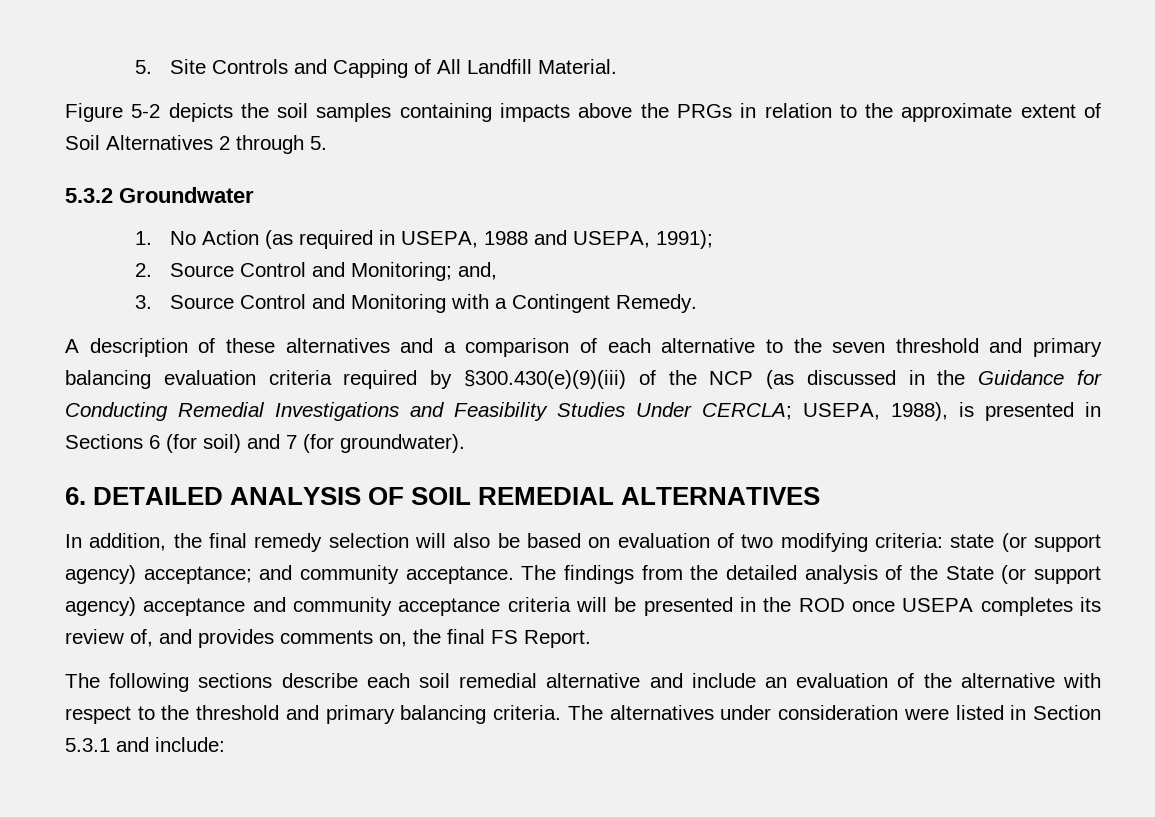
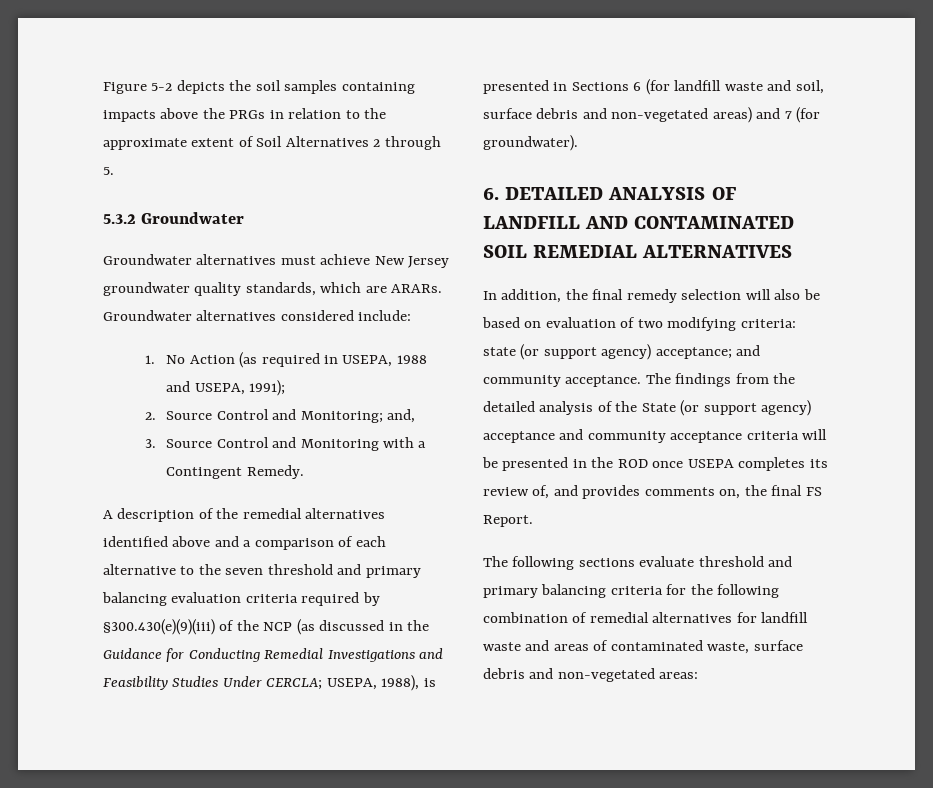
[135,59,618,78] 5. Site Controls and Capping of All Landfill Material. // -> (103, 88) none
(254, 195) none -> [103,254,450,268] [103,282,443,296] [103,310,412,321] // Groundwater alternatives must achieve New Jersey groundwater quality standards, which are ARARs. Groundwater alternatives considered include:
[225,338,390,353] these alternatives -> [216,508,386,519] [103,536,211,547] the remedial alternatives identified above
[203,434,241,453] soil) -> [674,80,824,94] [483,107,752,123] landfill waste and soil, surface debris and non-vegetated areas)
(405, 496) none -> [483,216,795,229] LANDFILL AND CONTAMINATED
[281,673,1102,688] [65,705,1101,724] [65,737,225,752] describe each soil remedial alternative and include an evaluation of the alternative with respect to the threshold and primary balancing criteria. The alternatives under consideration were listed in Section 5.3.1 and include: -> [639,556,793,567] [483,584,780,598] [483,612,809,623] [483,640,803,654] [483,668,699,682] evaluate threshold and primary balancing criteria for the following combination of remedial alternatives for landfill waste and areas of contaminated waste, surface debris and non-vegetated areas:

